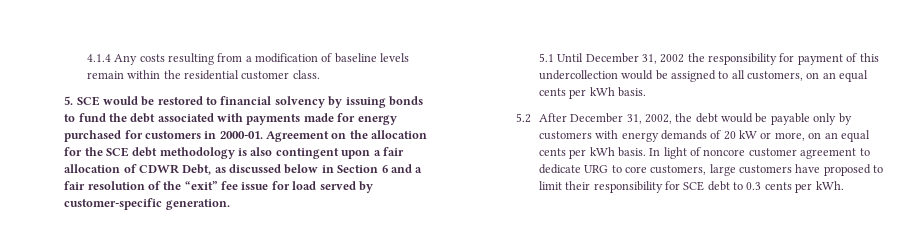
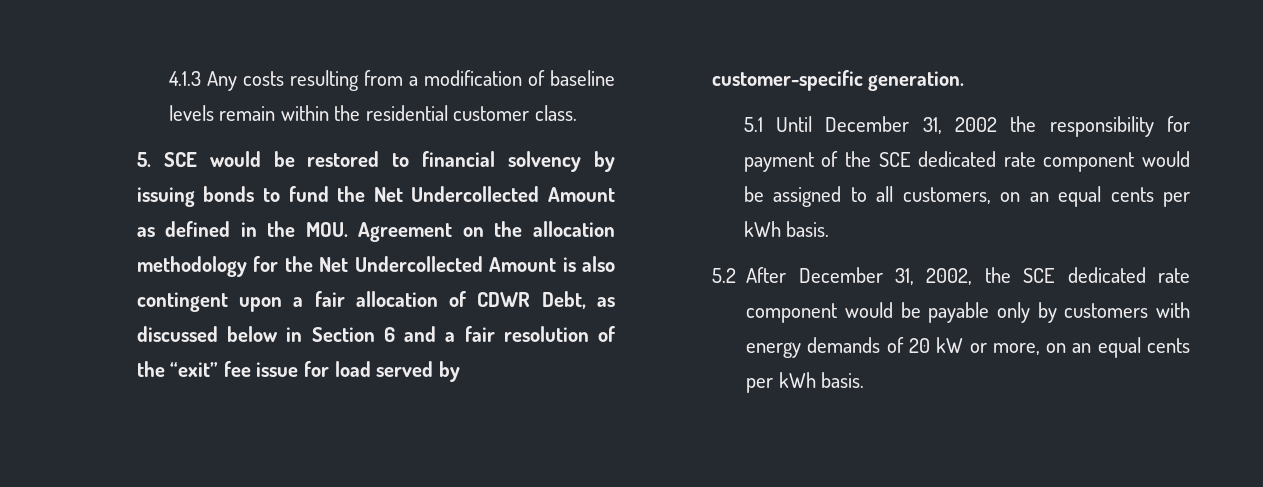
[86,54,111,62] 4.1.4 -> [168,71,201,86] 4.1.3
[130,113,397,125] [64,130,263,142] debt associated with payments made for energy purchased for customers in 2000-01. -> [373,186,615,202] [136,221,348,237] Net Undercollected Amount as defined in the MOU.
(428, 134) none -> [136,256,247,277] methodology
[105,147,235,159] SCE debt methodology -> [319,256,557,272] Net Undercollected Amount
[859,53,879,62] [538,70,618,80] this undercollection -> [845,151,1135,172] the SCE dedicated rate component
[695,113,718,123] debt -> [1023,267,1190,283] [746,303,838,323] SCE dedicated rate component
[649,147,870,159] [538,164,884,176] [538,181,844,193] In light of noncore customer agreement to dedicate URG to core customers, large customers have proposed to limit their responsibility for SCE debt to 0.3 cents per kWh. -> (865, 380) none

